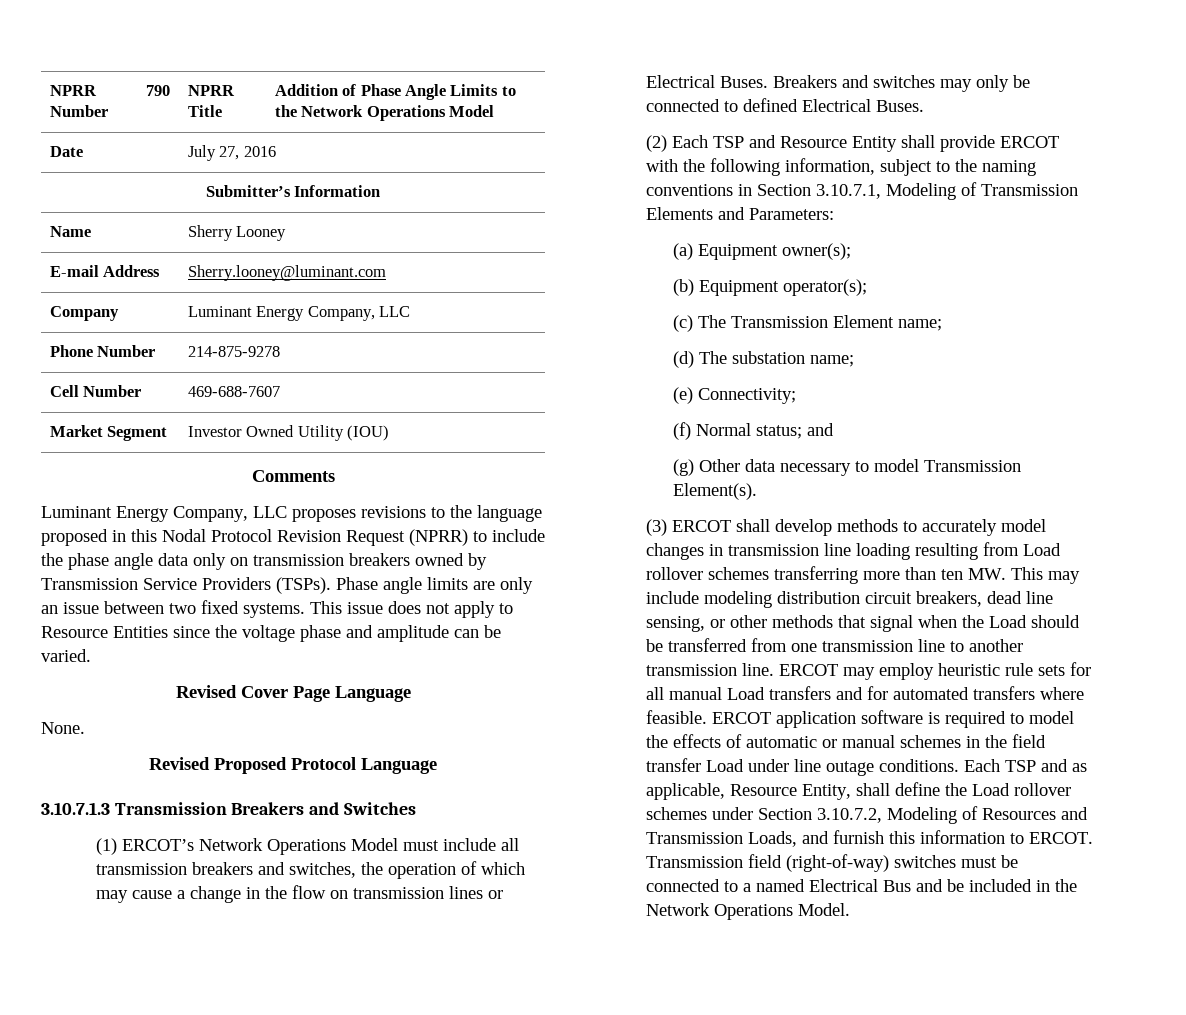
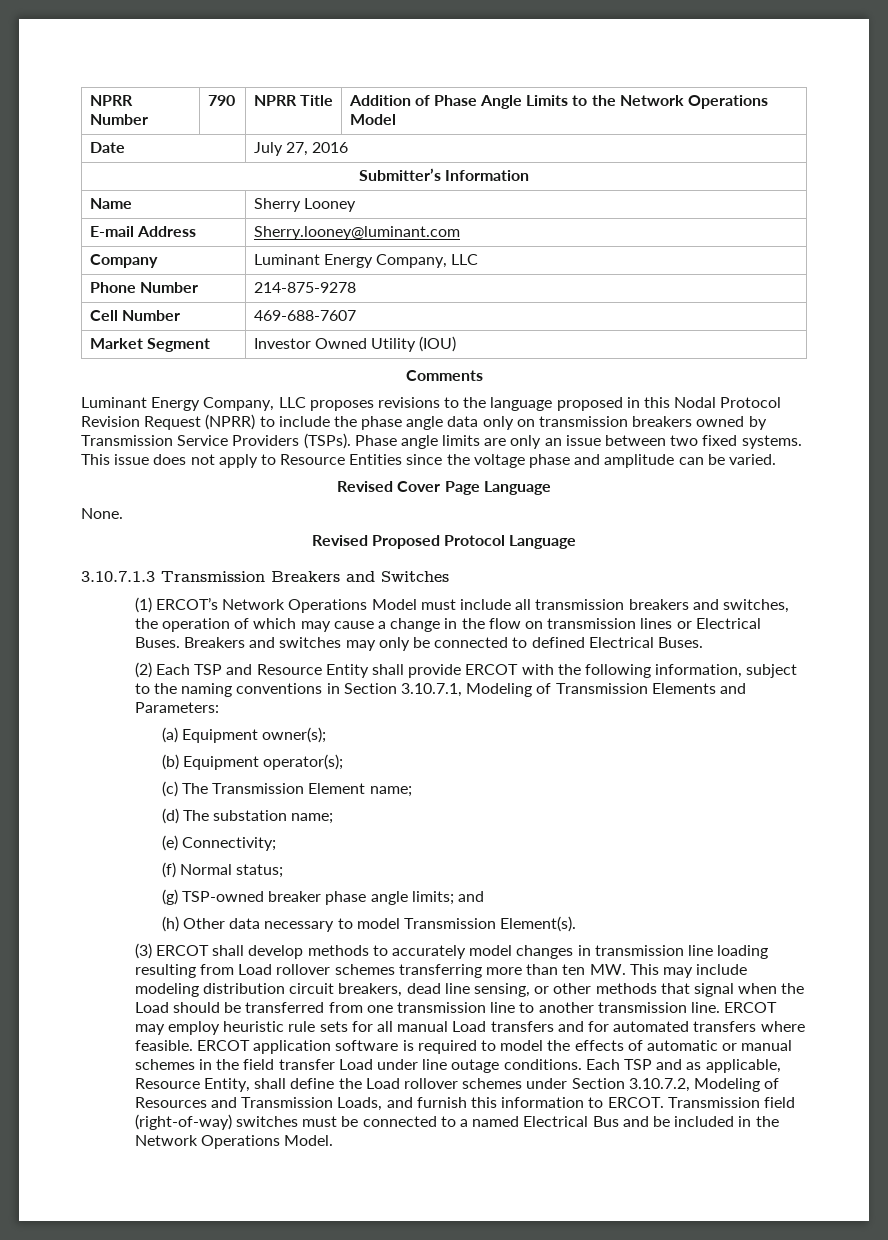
(803, 432) none -> [161,889,454,905] // (g) TSP-owned breaker phase angle limits;
[673,459,695,476] (g) -> [161,916,179,932] (h)

